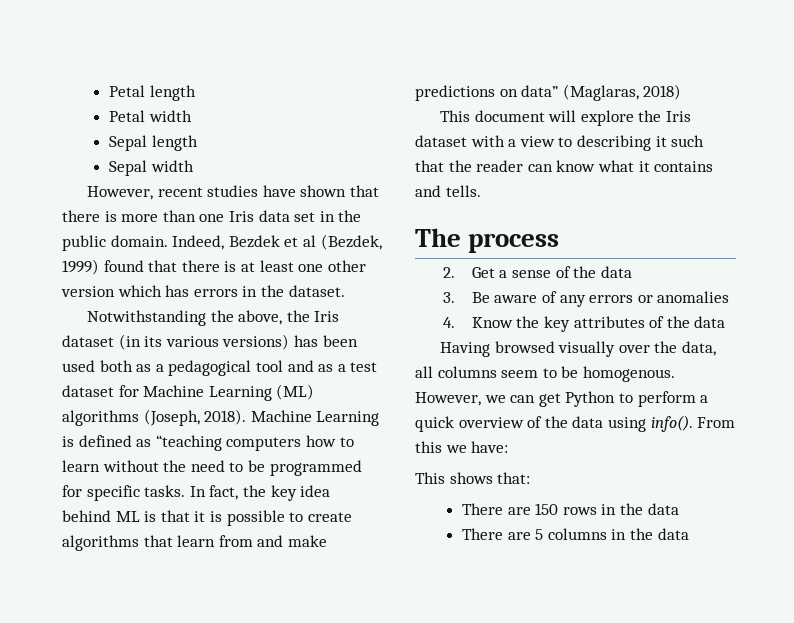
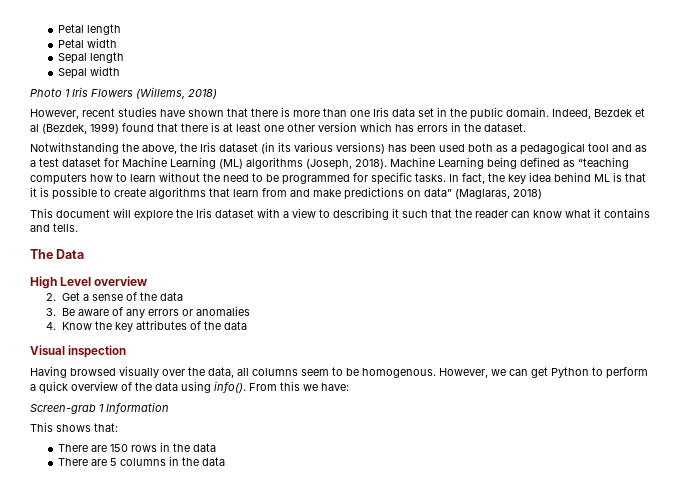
(194, 166) none -> [30,87,217,99] // Photo 1 Iris Flowers (Willems, 2018)
[62,436,74,447] is -> [487,157,517,169] being
[468,233,560,253] process -> [56,249,85,259] [30,276,149,289] Data // High Level overview
(726, 322) none -> [30,345,127,358] // Visual inspection
(509, 447) none -> [30,402,169,414] // Screen-grab 1 Information

